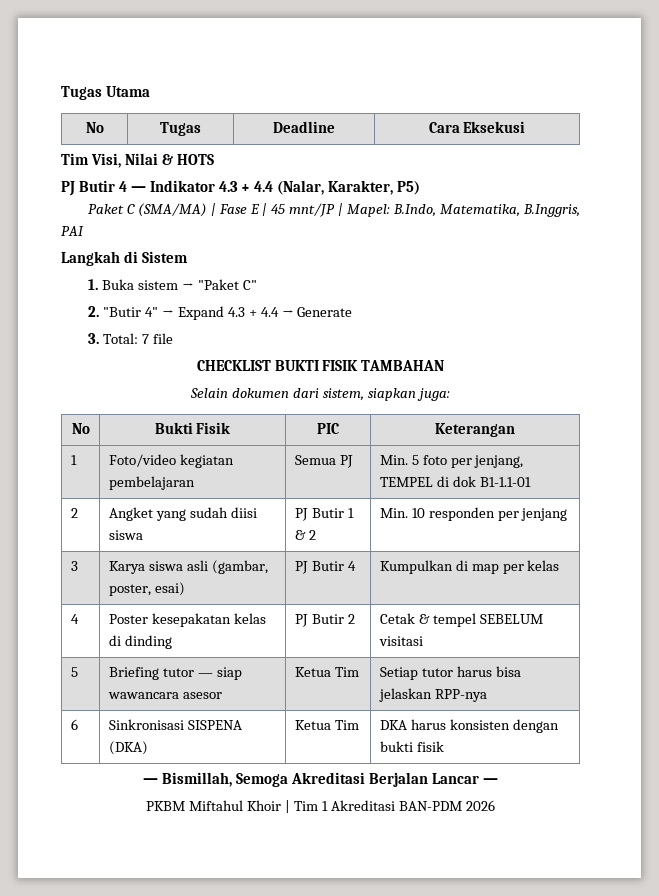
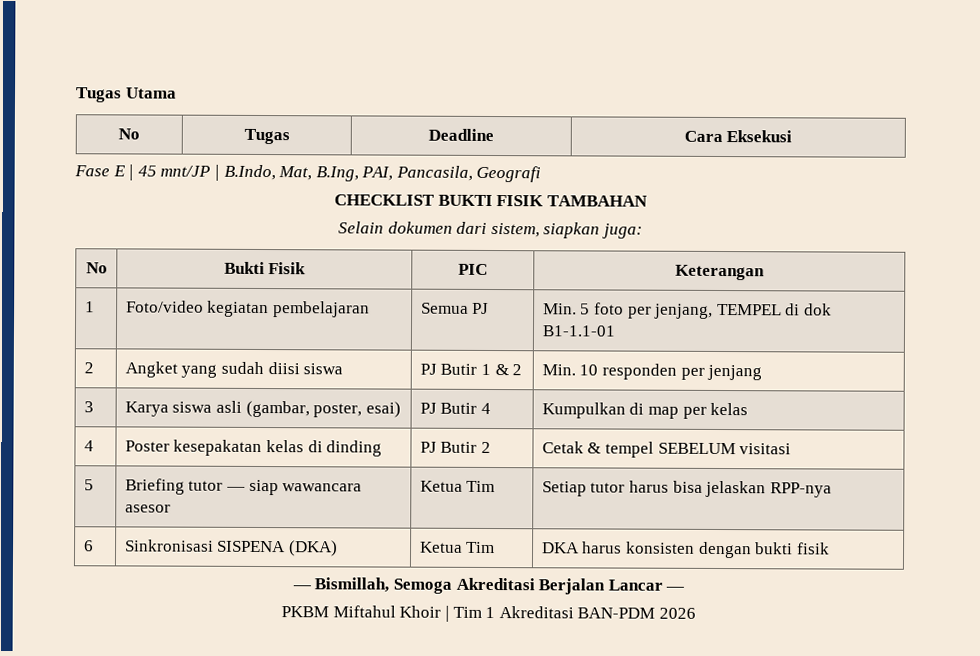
[61,153,214,168] [61,180,421,196] [87,203,216,217] Tim Visi, Nilai & HOTS // PJ Butir 4 — Indikator 4.3 + 4.4 (Nalar, Karakter, P5) // Paket C (SMA/MA) | -> (793, 136) none
[347,204,580,217] [61,226,84,236] [61,251,188,266] [88,279,257,290] [88,306,353,320] [88,333,173,344] Mapel: B.Indo, Matematika, B.Inggris, PAI // Langkah di Sistem // 1. Buka sistem → "Paket C" // 2. "Butir 4" → Expand 4.3 + 4.4 → Generate // 3. Total: 7 file -> [223,164,542,183] B.Indo, Mat, B.Ing, PAI, Pancasila, Geografi

